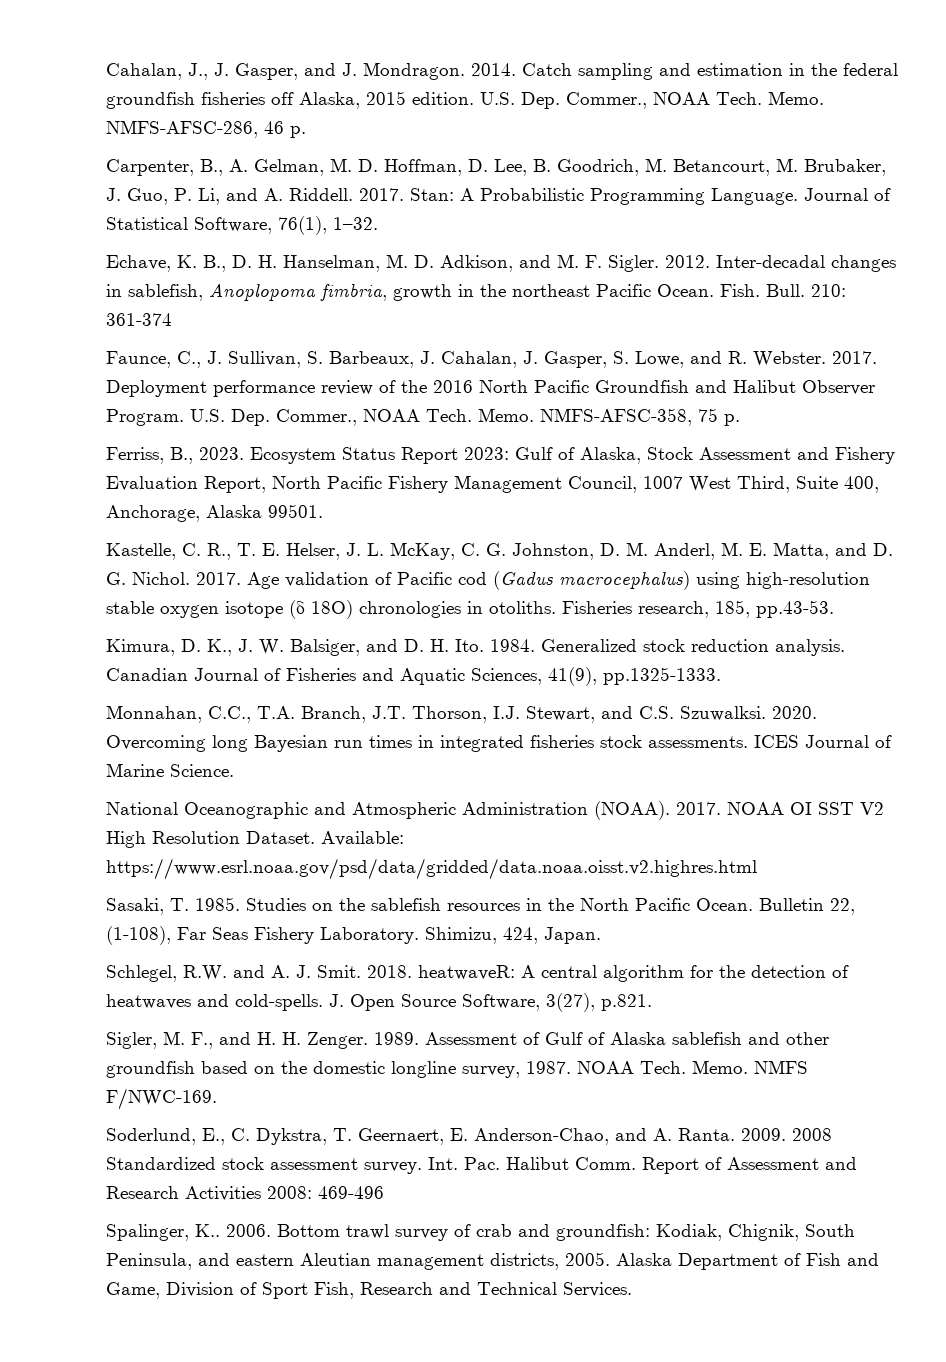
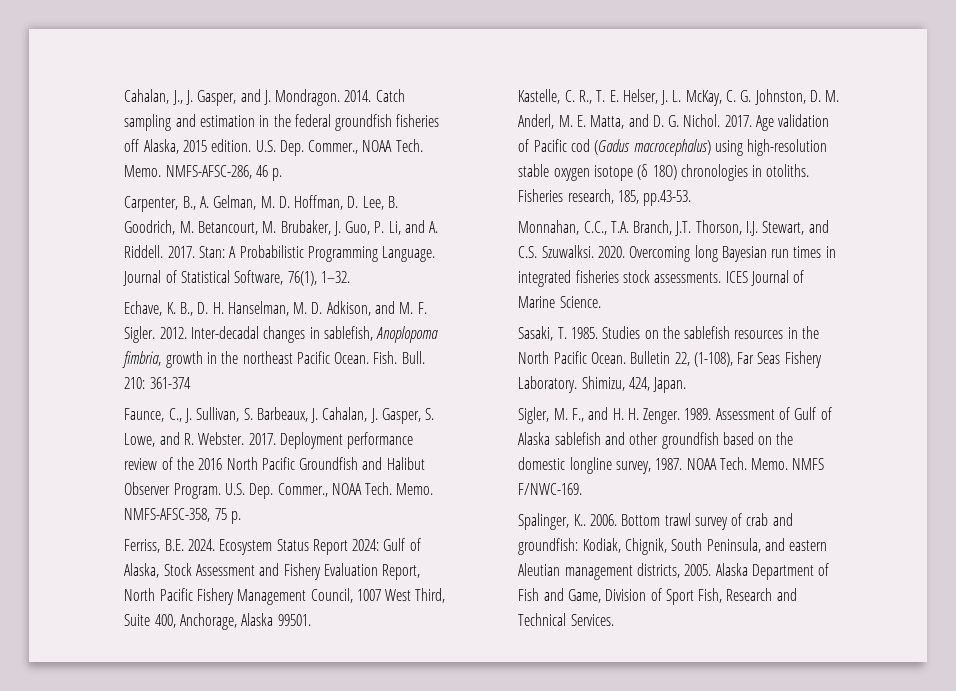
[169,447,244,464] B., 2023. -> [164,539,215,551] B.E. 2024.
[463,447,509,460] 2023: -> [352,539,380,551] 2024:
[105,639,845,656] [105,667,721,686] // Kimura, D. K., J. W. Balsiger, and D. H. Ito. 1984. Generalized stock reduction analysis. Canadian Journal of Fisheries and Aquatic Sciences, 41(9), pp.1325-1333. -> (692, 198) none
[105,801,884,820] [105,831,404,848] [105,858,757,880] // National Oceanographic and Atmospheric Administration (NOAA). 2017. NOAA OI SST V2 High Resolution Dataset. Available: https://www.esrl.noaa.gov/psd/data/gridded/data.noaa.oisst.v2.highres.html -> (601, 302) none
[105,965,849,982] [105,993,652,1012] // Schlegel, R.W. and A. J. Smit. 2018. heatwaveR: A central algorithm for the detection of heatwaves and cold-spells. J. Open Source Software, 3(27), p.821. -> (687, 385) none
[105,1128,832,1145] [105,1157,857,1174] [105,1186,384,1201] // Soderlund, E., C. Dykstra, T. Geernaert, E. Anderson-Chao, and A. Ranta. 2009. 2008 Standardized stock assessment survey. Int. Pac. Halibut Comm. Report of Assessment and Research Activities 2008: 469-496 -> (583, 489) none

